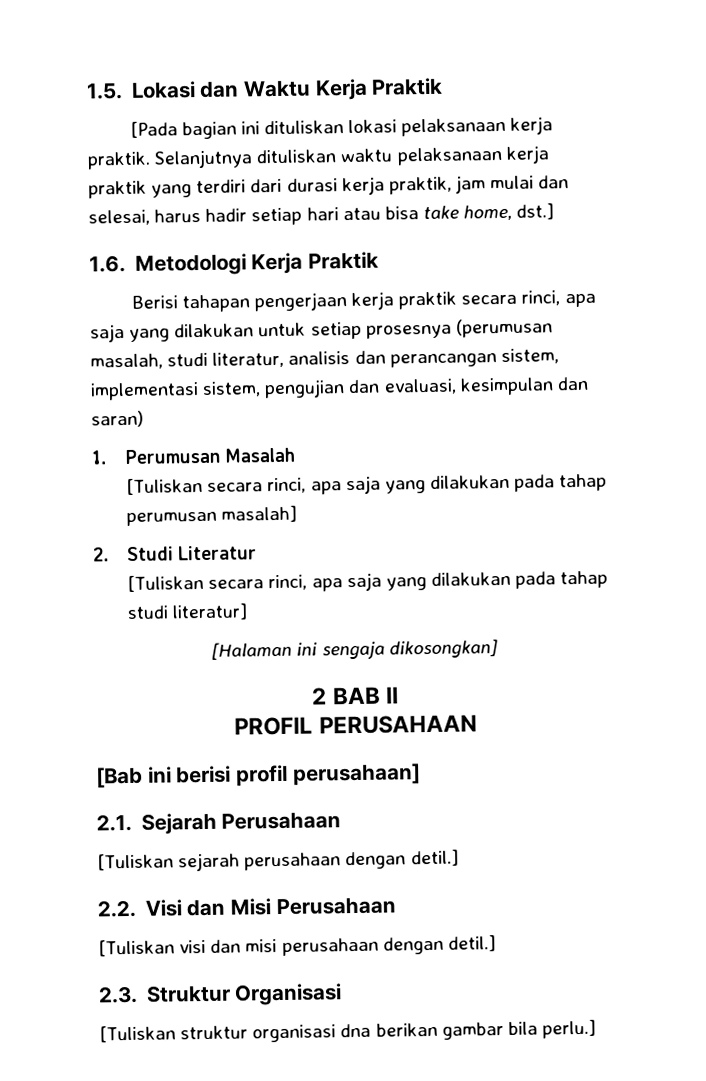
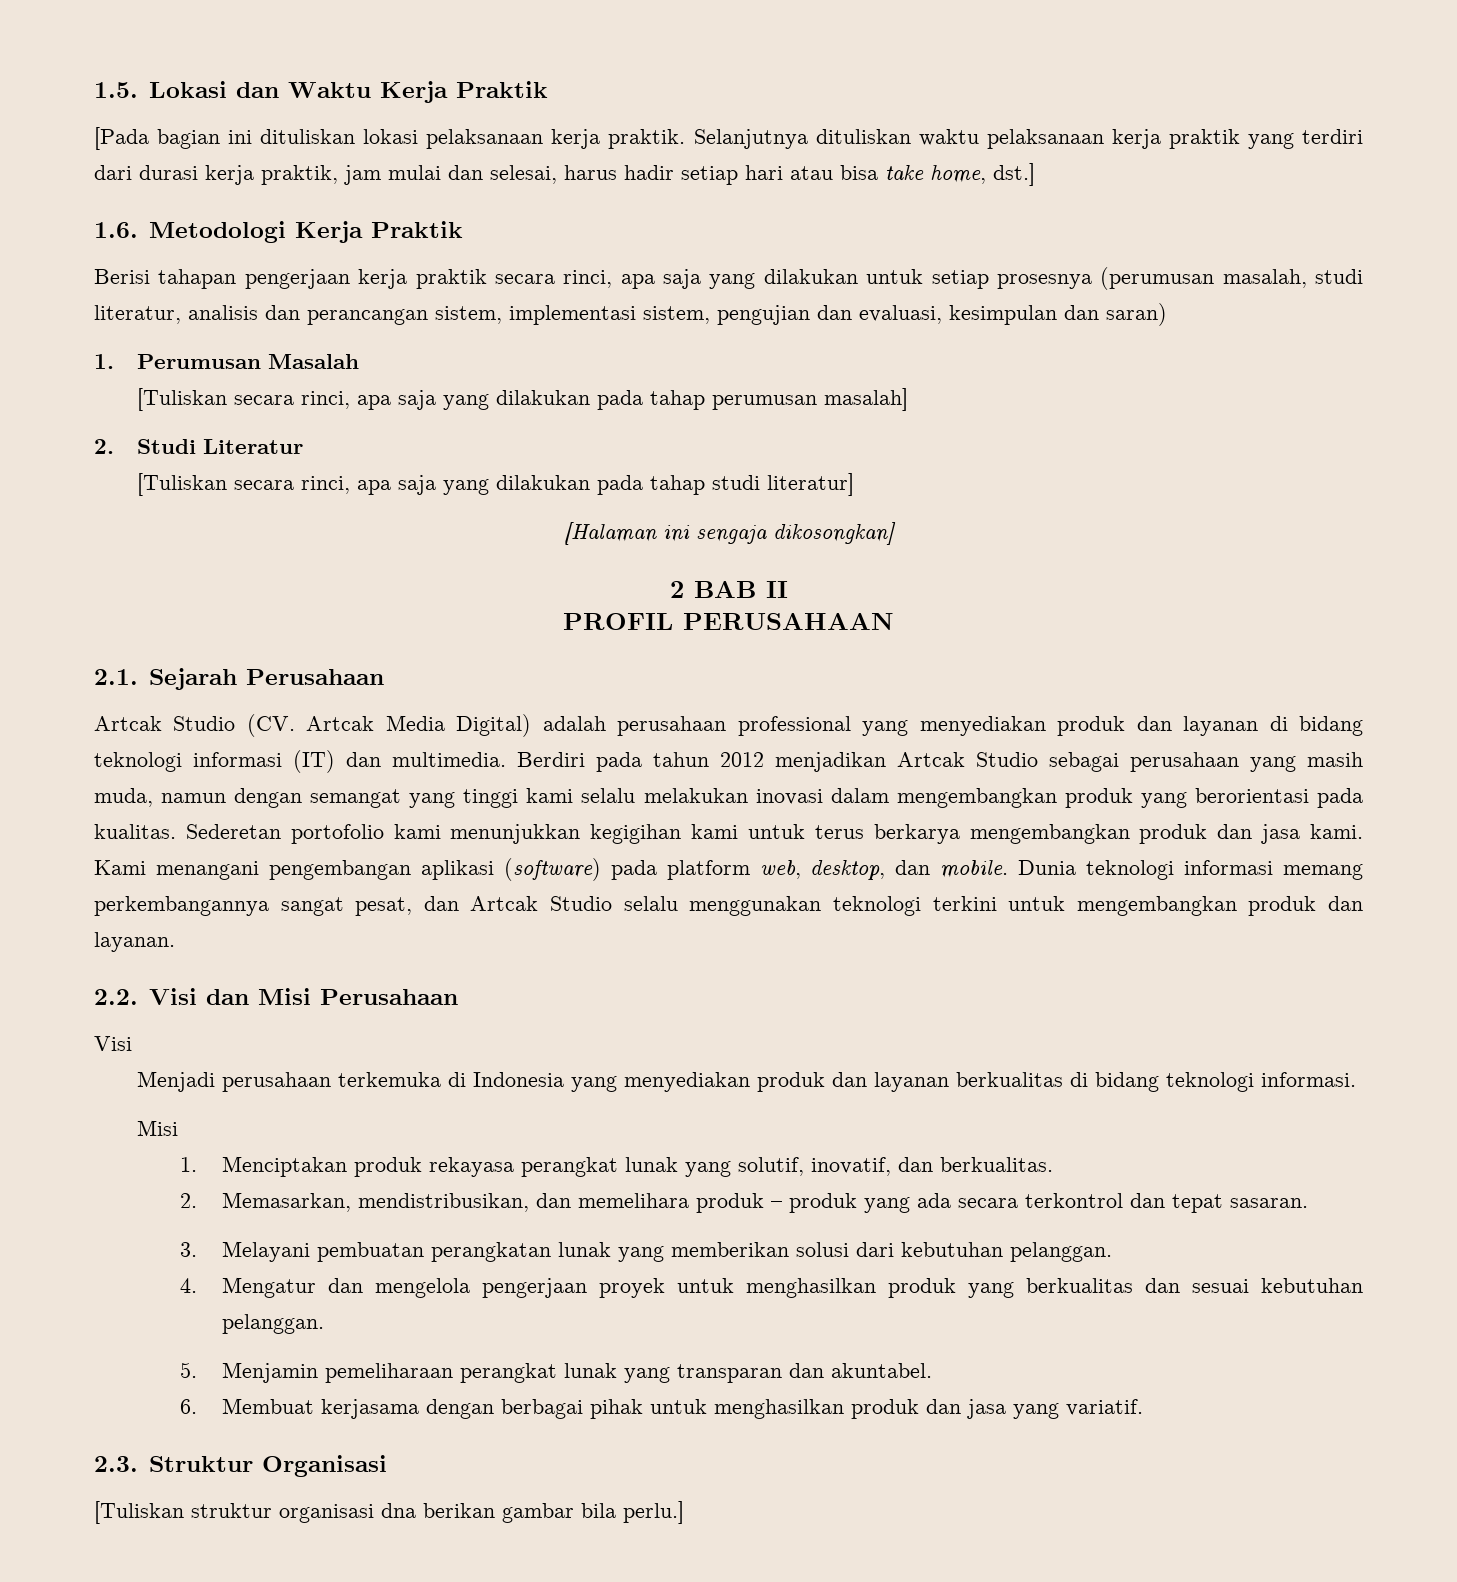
[95,763,421,789] [96,812,342,835] [97,849,459,872] [Bab ini berisi profil perusahaan] // 2.1. Sejarah Perusahaan // [Tuliskan sejarah perusahaan dengan detil.] -> [94,668,384,690] [94,714,1363,737] [94,750,1363,773] [94,788,1363,808] [94,824,1364,844] [94,858,1363,881] [94,896,1363,916] [94,932,175,952] 2.1. Sejarah Perusahaan // Artcak Studio (CV. Artcak Media Digital) adalah perusahaan professional yang menyediakan produk dan layanan di bidang teknologi informasi (IT) dan multimedia. Berdiri pada tahun 2012 menjadikan Artcak Studio sebagai perusahaan yang masih muda, namun dengan semangat yang tinggi kami selalu melakukan inovasi dalam mengembangkan produk yang berorientasi pada kualitas. Sederetan portofolio kami menunjukkan kegigihan kami untuk terus berkarya mengembangkan produk dan jasa kami. Kami menangani pengembangan aplikasi (software) pada platform web, desktop, dan mobile. Dunia teknologi informasi memang perkembangannya sangat pesat, dan Artcak Studio selalu menggunakan teknologi terkini untuk mengembangkan produk dan layanan.
[98,935,496,957] [Tuliskan visi dan misi perusahaan dengan detil.] -> [94,1036,132,1051] [136,1071,1356,1092] [136,1120,178,1136] [179,1156,1054,1177] [179,1192,1309,1213] [179,1241,1113,1262] [179,1277,1363,1298] [222,1314,325,1334] [179,1362,933,1383] [179,1398,1144,1419] Visi // Menjadi perusahaan terkemuka di Indonesia yang menyediakan produk dan layanan berkualitas di bidang teknologi informasi. // Misi // 1. Menciptakan produk rekayasa perangkat lunak yang solutif, inovatif, dan berkualitas. // 2. Memasarkan, mendistribusikan, dan memelihara produk – produk yang ada secara terkontrol dan tepat sasaran. // 3. Melayani pembuatan perangkatan lunak yang memberikan solusi dari kebutuhan pelanggan. // 4. Mengatur dan mengelola pengerjaan proyek untuk menghasilkan produk yang berkualitas dan sesuai kebutuhan pelanggan. // 5. Menjamin pemeliharaan perangkat lunak yang transparan dan akuntabel. // 6. Membuat kerjasama dengan berbagai pihak untuk menghasilkan produk dan jasa yang variatif.

